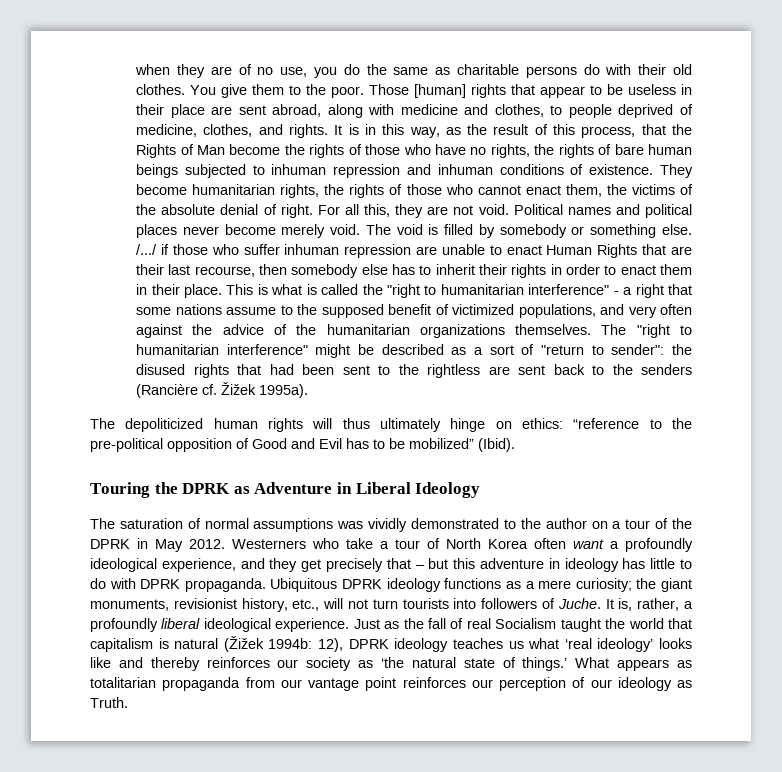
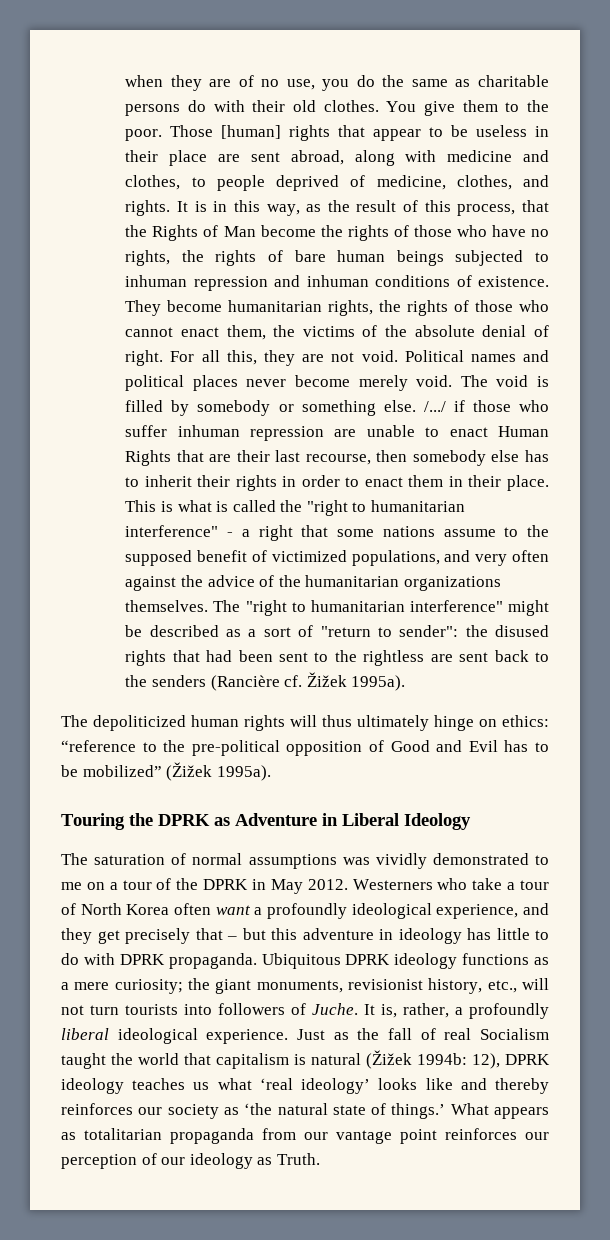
[478,438,515,452] (Ibid). -> [166,762,271,781] (Žižek 1995a).
[520,518,587,529] the author -> [61,882,82,890] me

